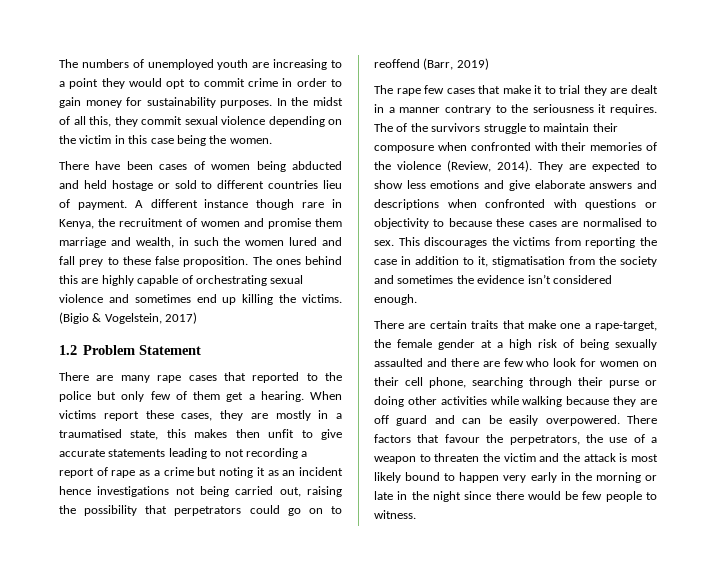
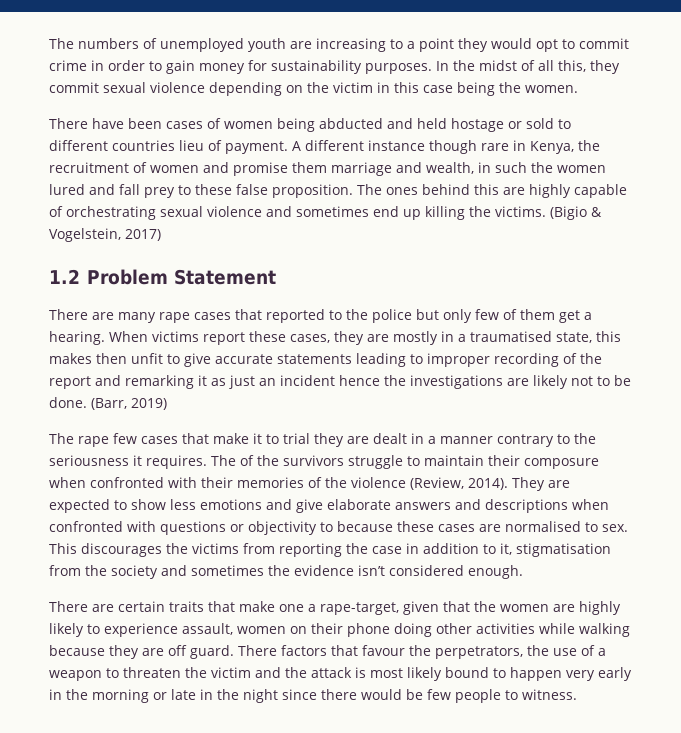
[224,448,308,459] [59,467,254,478] not recording a report of rape as a crime but noting -> [427,353,602,367] [49,375,194,389] improper recording of the report and remarking
(279, 473) none -> [229,375,255,389] just
[97,486,343,497] [59,505,342,516] [374,59,420,68] investigations not being carried out, raising the possibility that perpetrators could go on to reoffend -> [384,375,631,389] [49,397,87,408] the investigations are likely not to be done.
[374,339,657,350] [374,358,657,367] [374,377,657,388] the female gender at a high risk of being sexually assaulted and there are few who look for women on their cell phone, searching through their purse or -> [403,601,621,615] [49,623,390,637] given that the women are highly likely to experience assault, women on their phone
[396,415,620,426] guard and can be easily overpowered. -> [190,645,234,659] guard.

